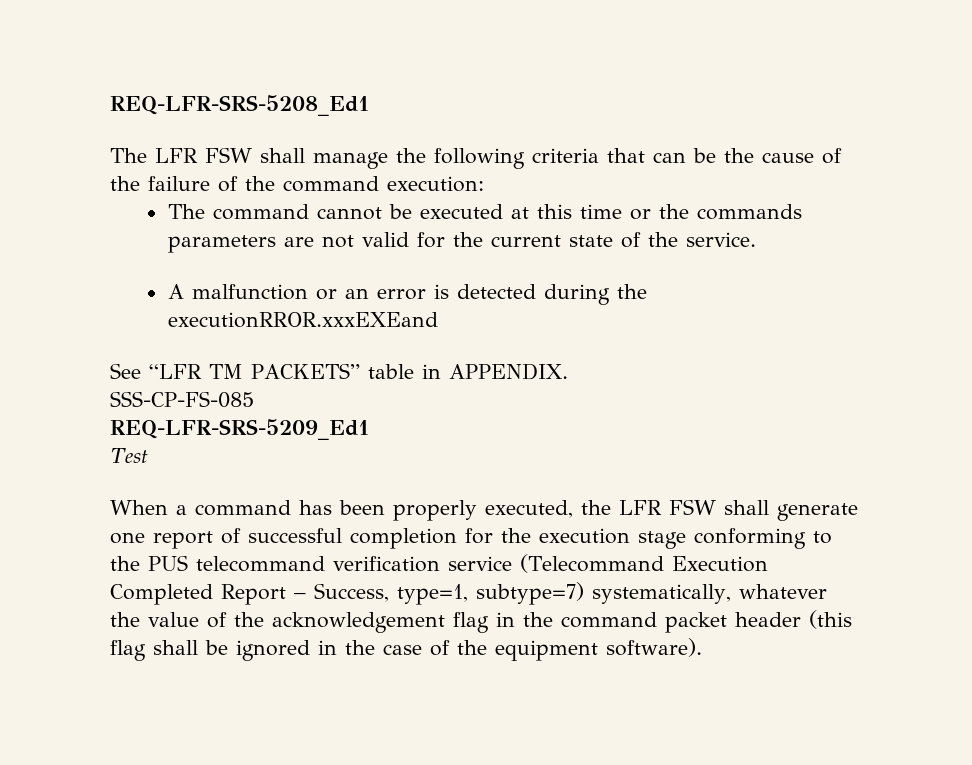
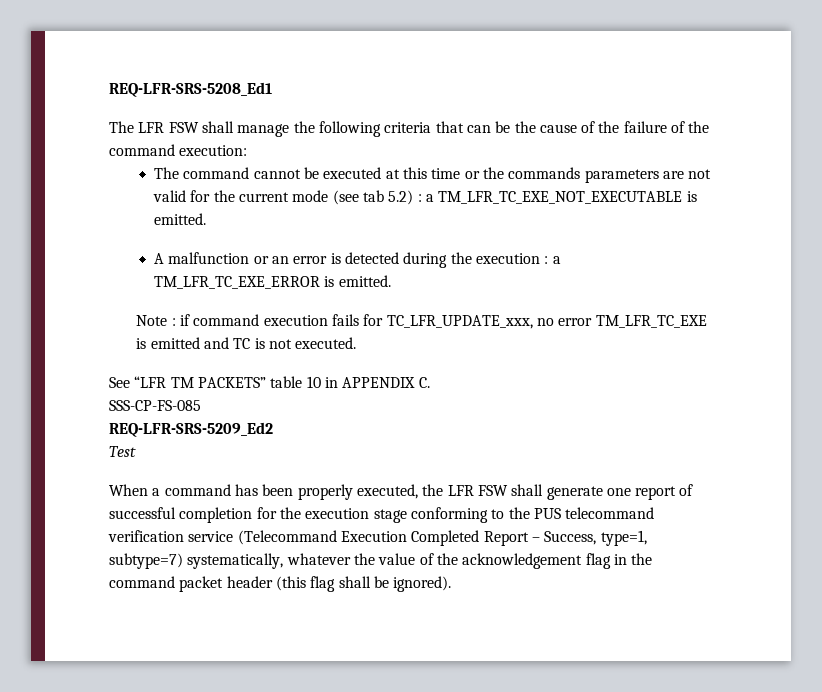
[568,232,756,248] state of the service. -> [292,190,697,205] [153,213,206,225] mode (see tab 5.2) : a TM_LFR_TC_EXE_NOT_EXECUTABLE is emitted.
[167,312,438,328] executionRROR.xxxEXEand -> [475,253,561,264] [153,275,391,289] [136,314,707,329] [136,337,357,349] execution : a TM_LFR_TC_EXE_ERROR is emitted. // Note : if command execution fails for TC_LFR_UPDATE_xxx, no error TM_LFR_TC_EXE is emitted and TC is not executed.
[421,363,568,380] in APPENDIX. -> [306,376,430,388] 10 in APPENDIX C.
[110,419,369,440] REQ-LFR-SRS-5209_Ed1 -> [109,422,273,437] REQ-LFR-SRS-5209_Ed2
[236,638,702,661] ignored in the case of the equipment software). -> [393,576,452,592] ignored).

